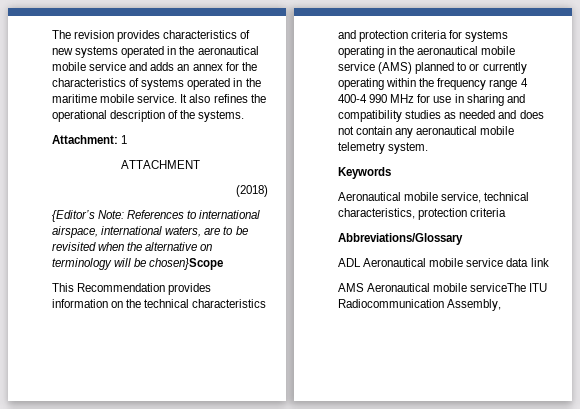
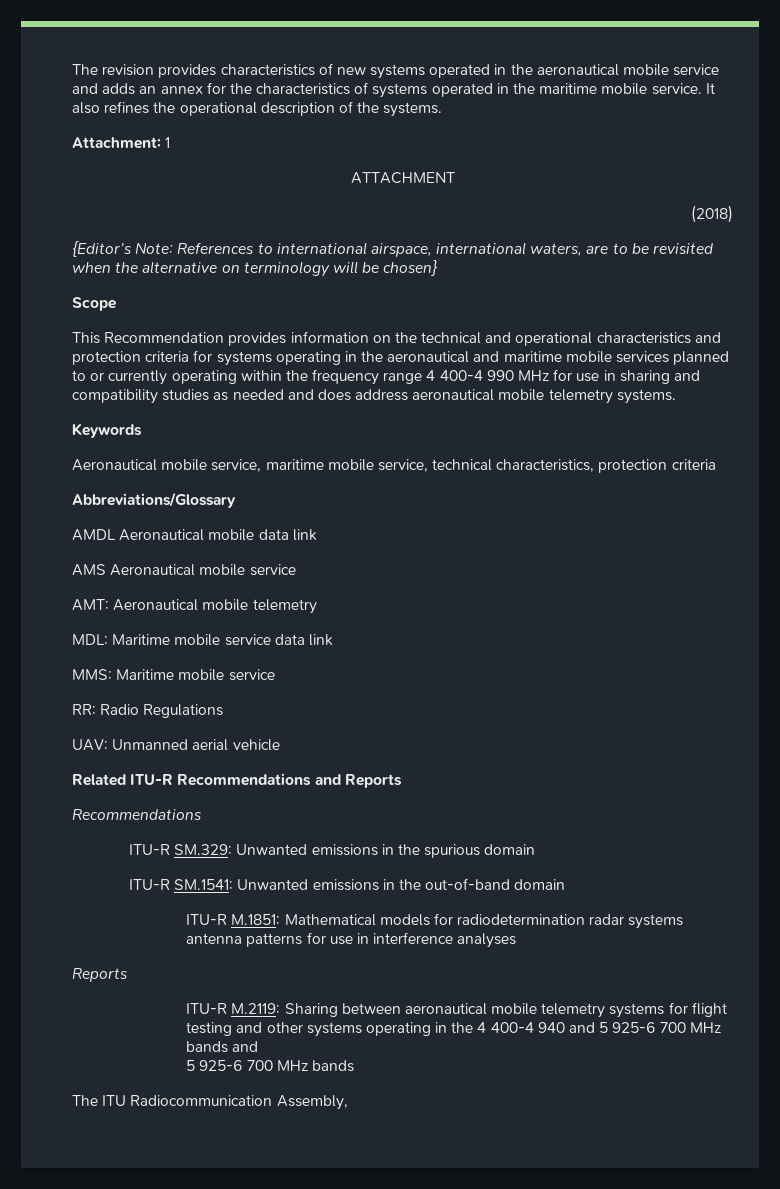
[149,258,224,270] chosen}Scope -> [383,260,439,276] [72,297,116,311] chosen} // Scope
(190, 303) none -> [485,332,593,346] and operational
[481,46,516,55] [338,62,413,74] mobile service (AMS) -> [473,351,670,363] and maritime mobile services
[338,126,515,138] [338,142,429,154] not contain any aeronautical mobile telemetry system. -> [355,389,676,404] address aeronautical mobile telemetry systems.
(482, 197) none -> [265,459,428,472] maritime mobile service,
[338,258,504,267] ADL Aeronautical mobile service -> [72,529,255,541] AMDL Aeronautical mobile
[470,283,527,292] serviceThe -> [249,564,296,576] [72,599,317,614] [72,634,333,646] [72,669,275,681] [72,704,224,718] [72,739,280,751] [72,773,402,788] [72,809,202,820] [129,844,536,858] [129,878,566,891] [186,913,684,929] [186,932,517,948] [72,968,128,982] [186,1002,727,1018] [186,1022,721,1037] [186,1041,259,1053] [186,1060,354,1072] [72,1095,98,1106] service // AMT: Aeronautical mobile telemetry // MDL: Maritime mobile service data link // MMS: Maritime mobile service // RR: Radio Regulations // UAV: Unmanned aerial vehicle // Related ITU-R Recommendations and Reports // Recommendations // ITU-R SM.329: Unwanted emissions in the spurious domain // ITU-R SM.1541: Unwanted emissions in the out-of-band domain // ITU-R M.1851: Mathematical models for radiodetermination radar systems antenna patterns for use in interference analyses // Reports // ITU-R M.2119: Sharing between aeronautical mobile telemetry systems for flight testing and other systems operating in the 4 400-4 940 and 5 925-6 700 MHz bands and // 5 925-6 700 MHz bands // The

